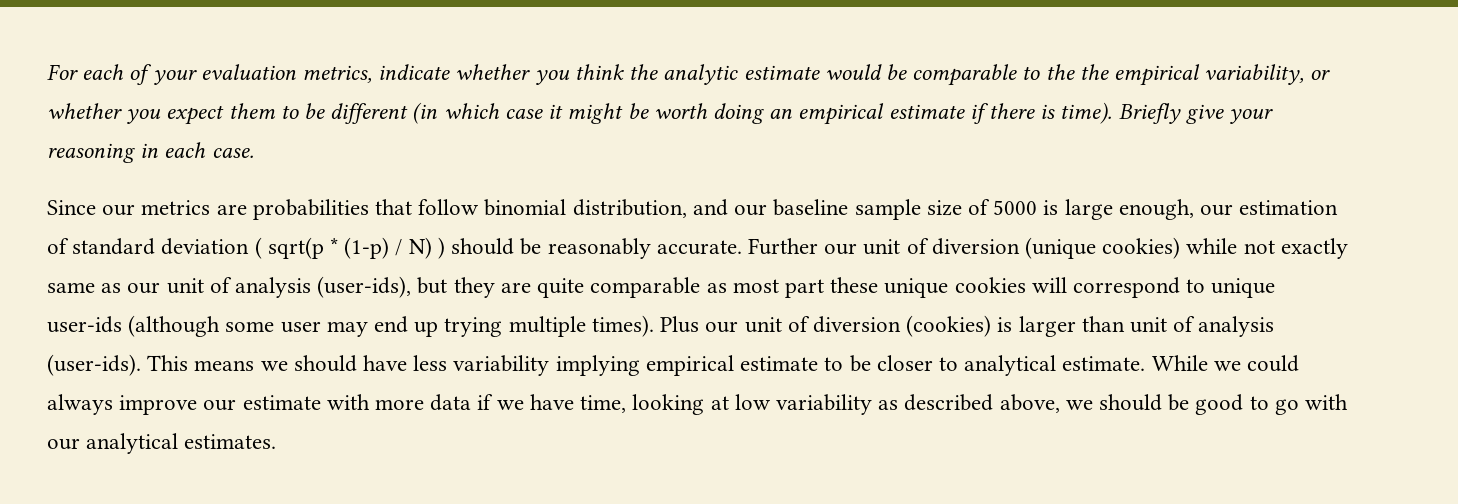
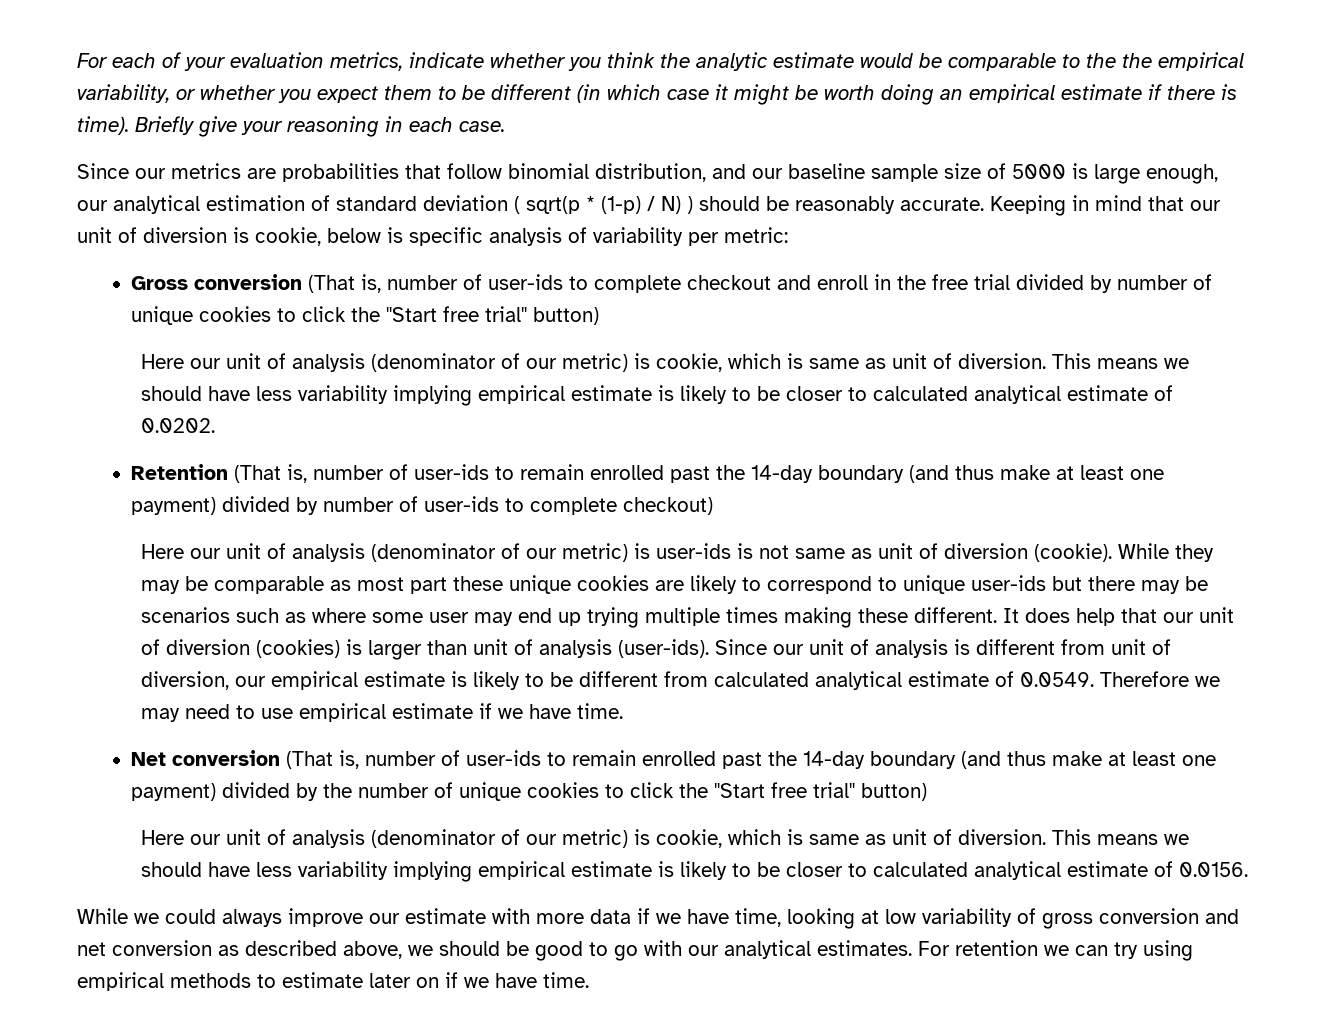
(1233, 210) none -> [113,195,200,214] analytical
[747,237,1348,259] [47,276,585,298] Further our unit of diversion (unique cookies) while not exactly same as our unit of analysis (user-ids), but they are quite -> [990,195,1221,216] [77,227,788,246] [131,274,1213,293] [131,306,600,325] [140,353,1189,372] [140,385,1173,406] [140,418,215,433] [131,464,1165,483] [131,496,714,515] [140,543,1214,562] [140,576,208,594] Keeping in mind that our unit of diversion is cookie, below is specific analysis of variability per metric: // Gross conversion (That is, number of user-ids to complete checkout and enroll in the free trial divided by number of unique cookies to click the "Start free trial" button) // Here our unit of analysis (denominator of our metric) is cookie, which is same as unit of diversion. This means we should have less variability implying empirical estimate is likely to be closer to calculated analytical estimate of 0.0202. // Retention (That is, number of user-ids to remain enrolled past the 14-day boundary (and thus make at least one payment) divided by number of user-ids to complete checkout) // Here our unit of analysis (denominator of our metric) is user-ids is not same as unit of diversion (cookie). While they may be
[1031,277,1067,293] will -> [654,575,761,594] are likely to
[128,315,221,337] (although -> [1051,576,1208,594] [140,607,366,623] but there may be scenarios such as where
[591,315,700,337] times). Plus -> [725,607,1157,628] times making these different. It does help that
(141, 365) none -> [714,639,1171,658] [140,671,1220,690] [140,703,623,722] [131,750,1217,769] [131,782,928,801] [140,829,1046,848] Since our unit of analysis is different from unit of diversion, our empirical estimate is likely to be different from calculated analytical estimate of 0.0549. Therefore we may need to use empirical estimate if we have time. // Net conversion (That is, number of user-ids to remain enrolled past the 14-day boundary (and thus make at least one payment) divided by the number of unique cookies to click the "Start free trial" button) // Here our unit of analysis (denominator of our metric) is cookie, which is same as unit of diversion.
[824,355,1146,376] to be closer to analytical estimate. -> [657,861,1248,880] is likely to be closer to calculated analytical estimate of 0.0156. //
(872, 404) none -> [1017,908,1239,929] [77,940,212,956] of gross conversion and net conversion
(277, 441) none -> [918,940,1193,961] [77,972,589,991] For retention we can try using empirical methods to estimate later on if we have time.

